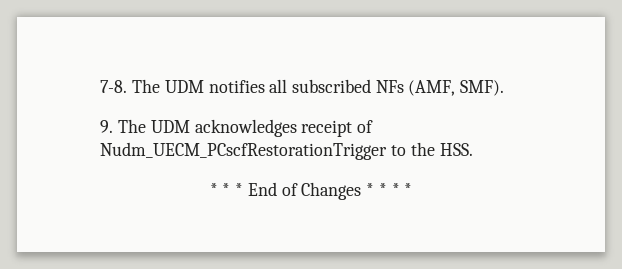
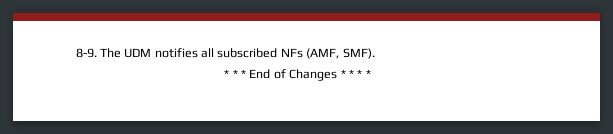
[100,80,128,93] 7-8. -> [75,48,97,58] 8-9.
[100,119,374,137] [100,142,473,160] // 9. The UDM acknowledges receipt of Nudm_UECM_PCscfRestorationTrigger to the HSS. -> (375, 53) none

